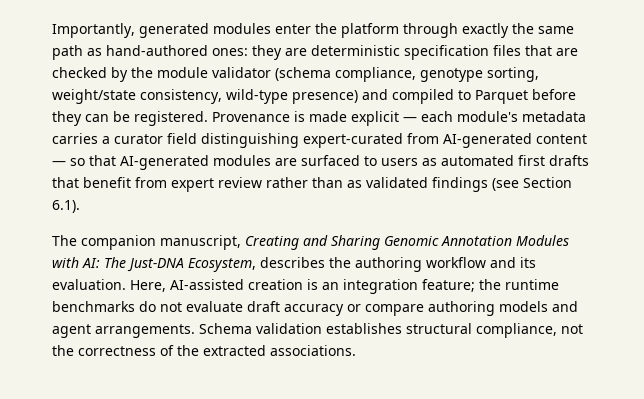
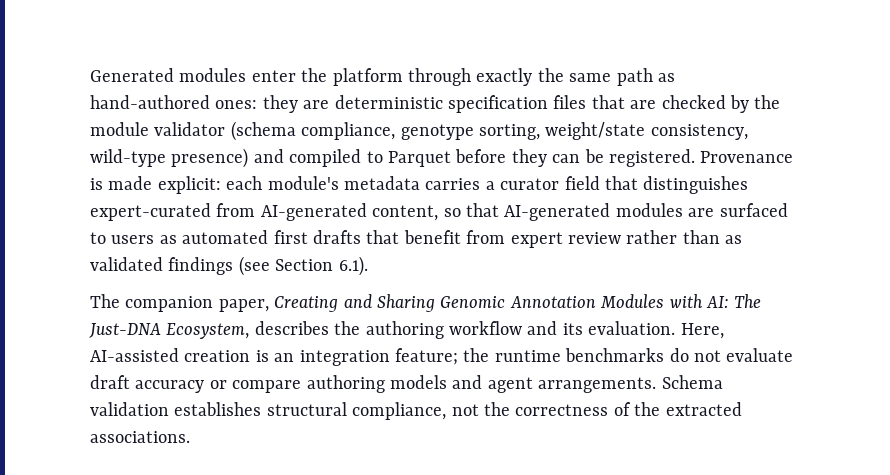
[52,23,209,38] Importantly, generated -> [90,68,174,82] Generated
[351,111,417,126] explicit — -> [157,176,221,194] explicit:
[201,133,299,148] distinguishing -> [604,176,749,194] that distinguishes
[536,134,587,144] [52,161,66,166] content — -> [372,205,439,221] content,
[160,235,241,250] manuscript, -> [218,299,269,312] paper,

